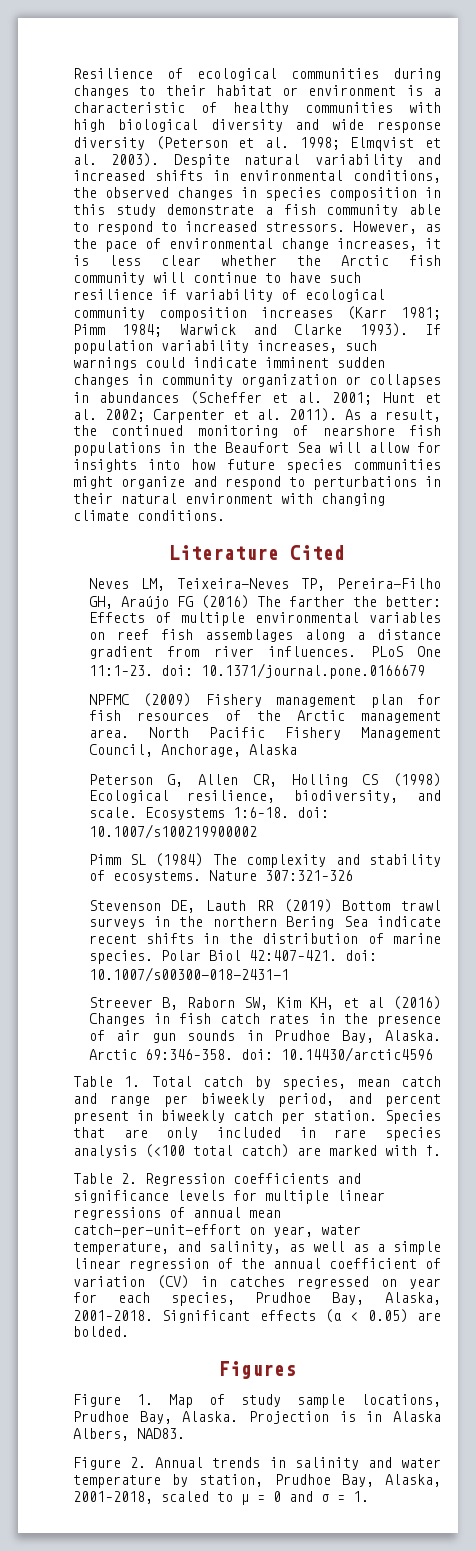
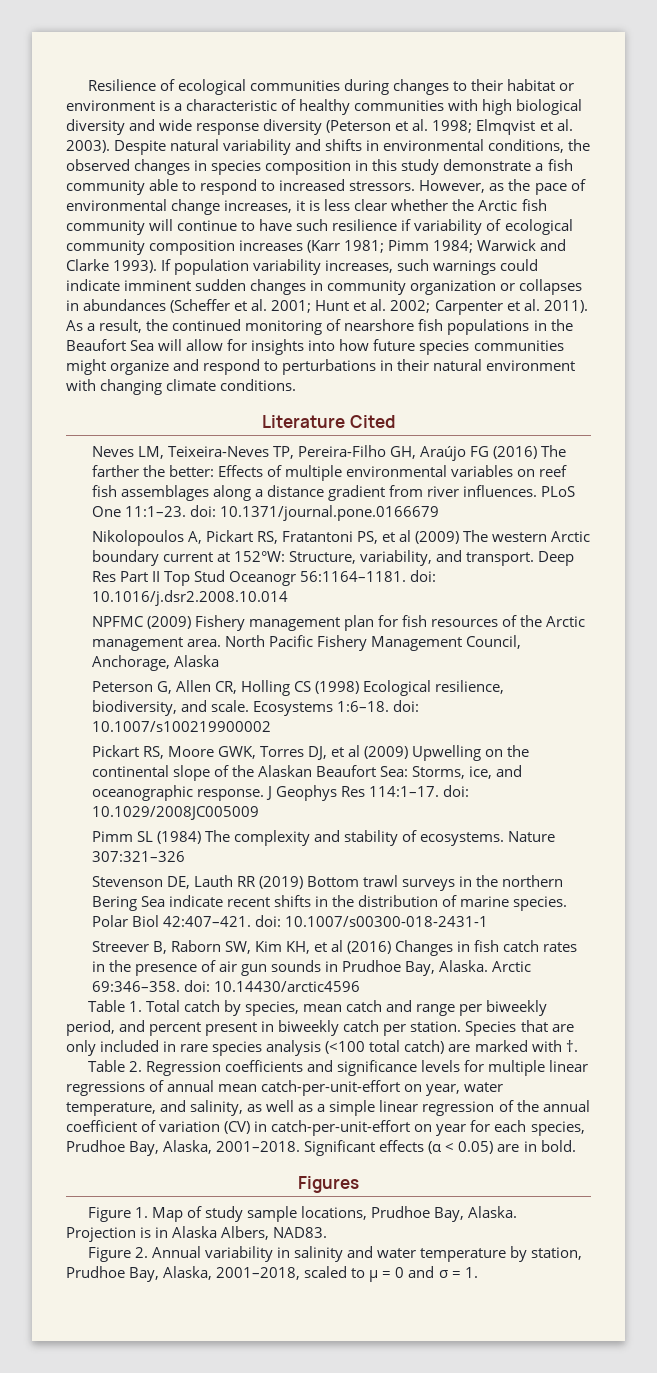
[73,170,145,181] increased -> (322, 145) none
(425, 671) none -> [91,530,591,546] [91,550,575,566] [91,570,436,586] [91,590,288,606] // Nikolopoulos A, Pickart RS, Fratantoni PS, et al (2009) The western Arctic boundary current at 152°W: Structure, variability, and transport. Deep Res Part II Top Stud Oceanogr 56:1164–1181. doi: 10.1016/j.dsr2.2008.10.014
(257, 831) none -> [91,745,530,761] [91,765,523,781] [91,785,469,801] [91,806,259,820] // Pickart RS, Moore GWK, Torres DJ, et al (2009) Upwelling on the continental slope of the Alaskan Beaufort Sea: Storms, ice, and oceanographic response. J Geophys Res 114:1–17. doi: 10.1029/2008JC005009
[229,1276,369,1289] catches regressed -> [271,1120,411,1136] catch-per-unit-effort
[73,1326,129,1337] bolded. -> [523,1140,576,1152] in bold.
[212,1457,261,1468] trends -> [204,1246,273,1262] variability

